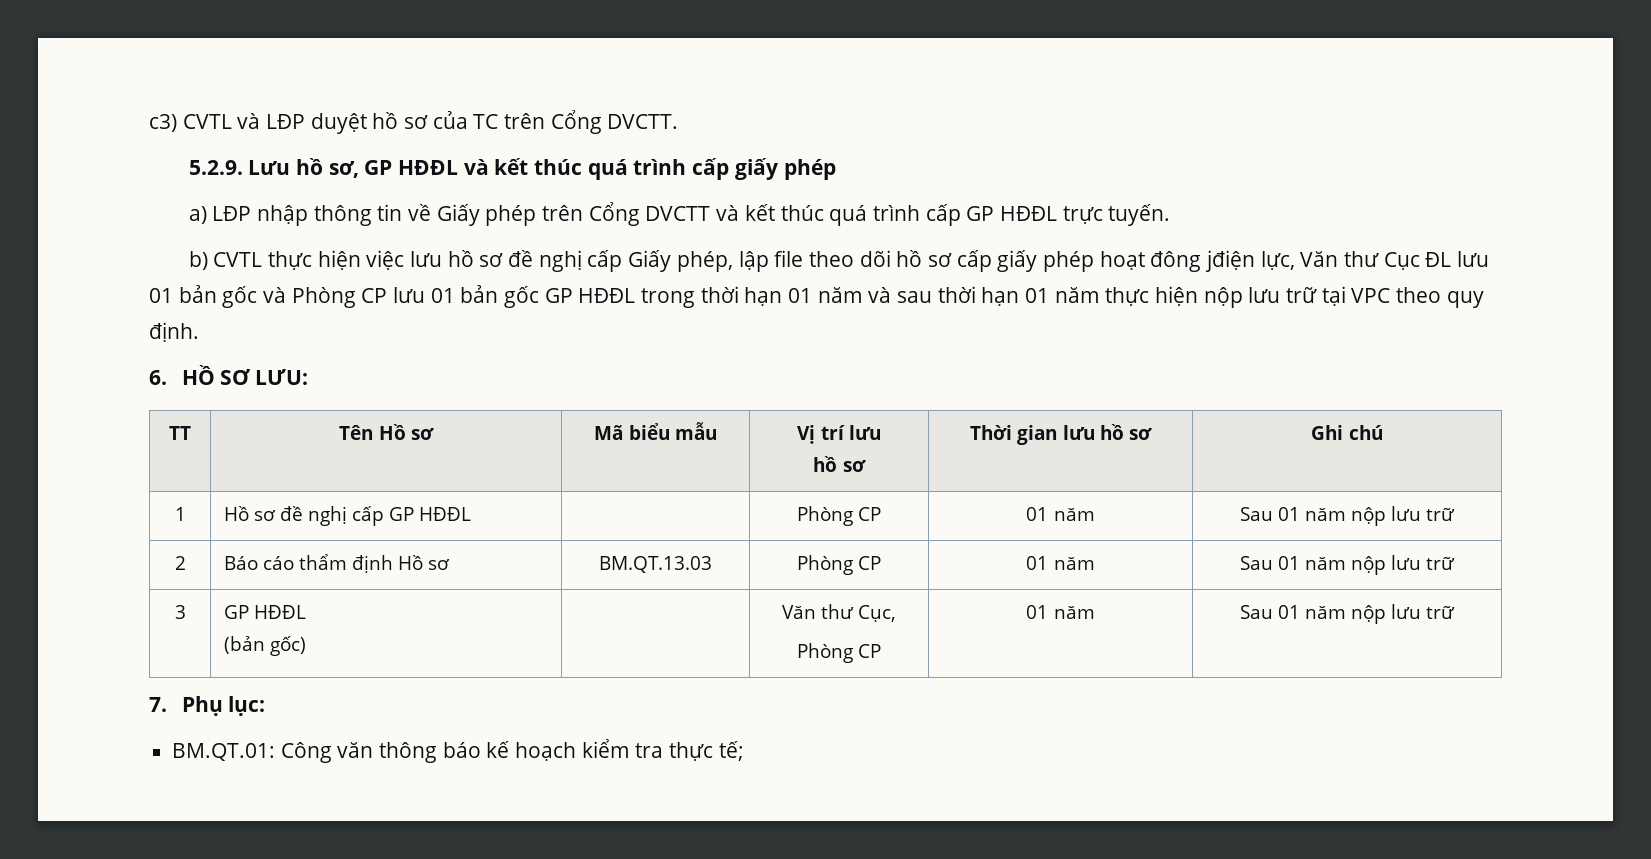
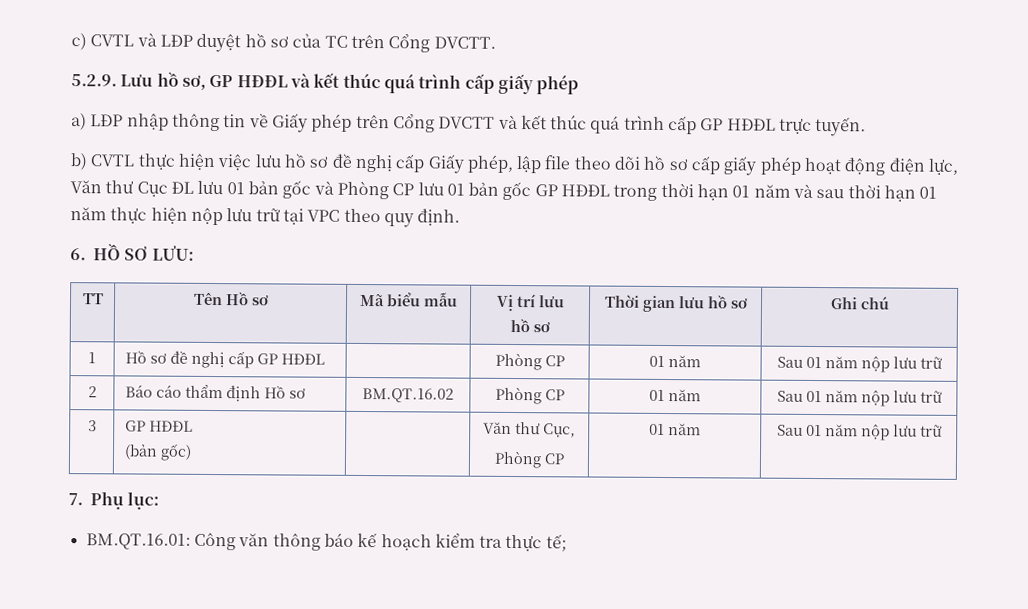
[149,114,177,132] c3) -> [71,33,87,51] c)
[1150,250,1255,272] đông jđiện -> [844,157,925,176] động điện
[598,556,713,573] BM.QT.13.03 -> [362,387,454,403] BM.QT.16.02
[172,743,276,761] BM.QT.01: -> [85,533,191,550] BM.QT.16.01:

